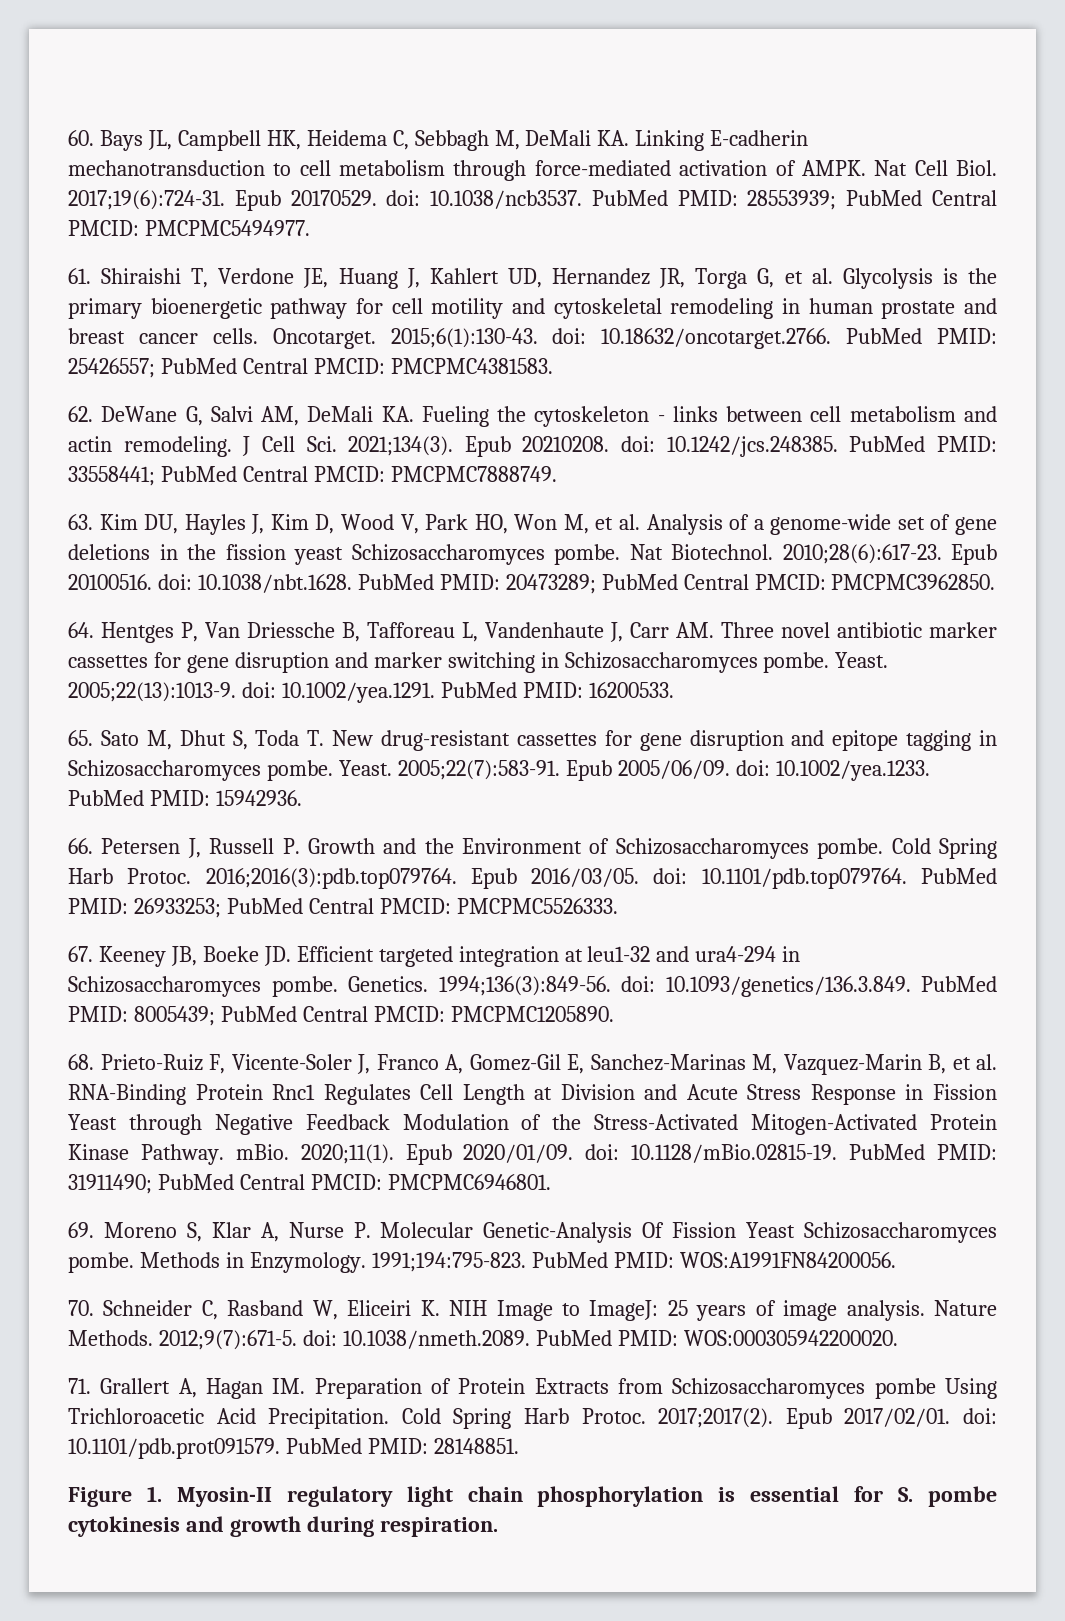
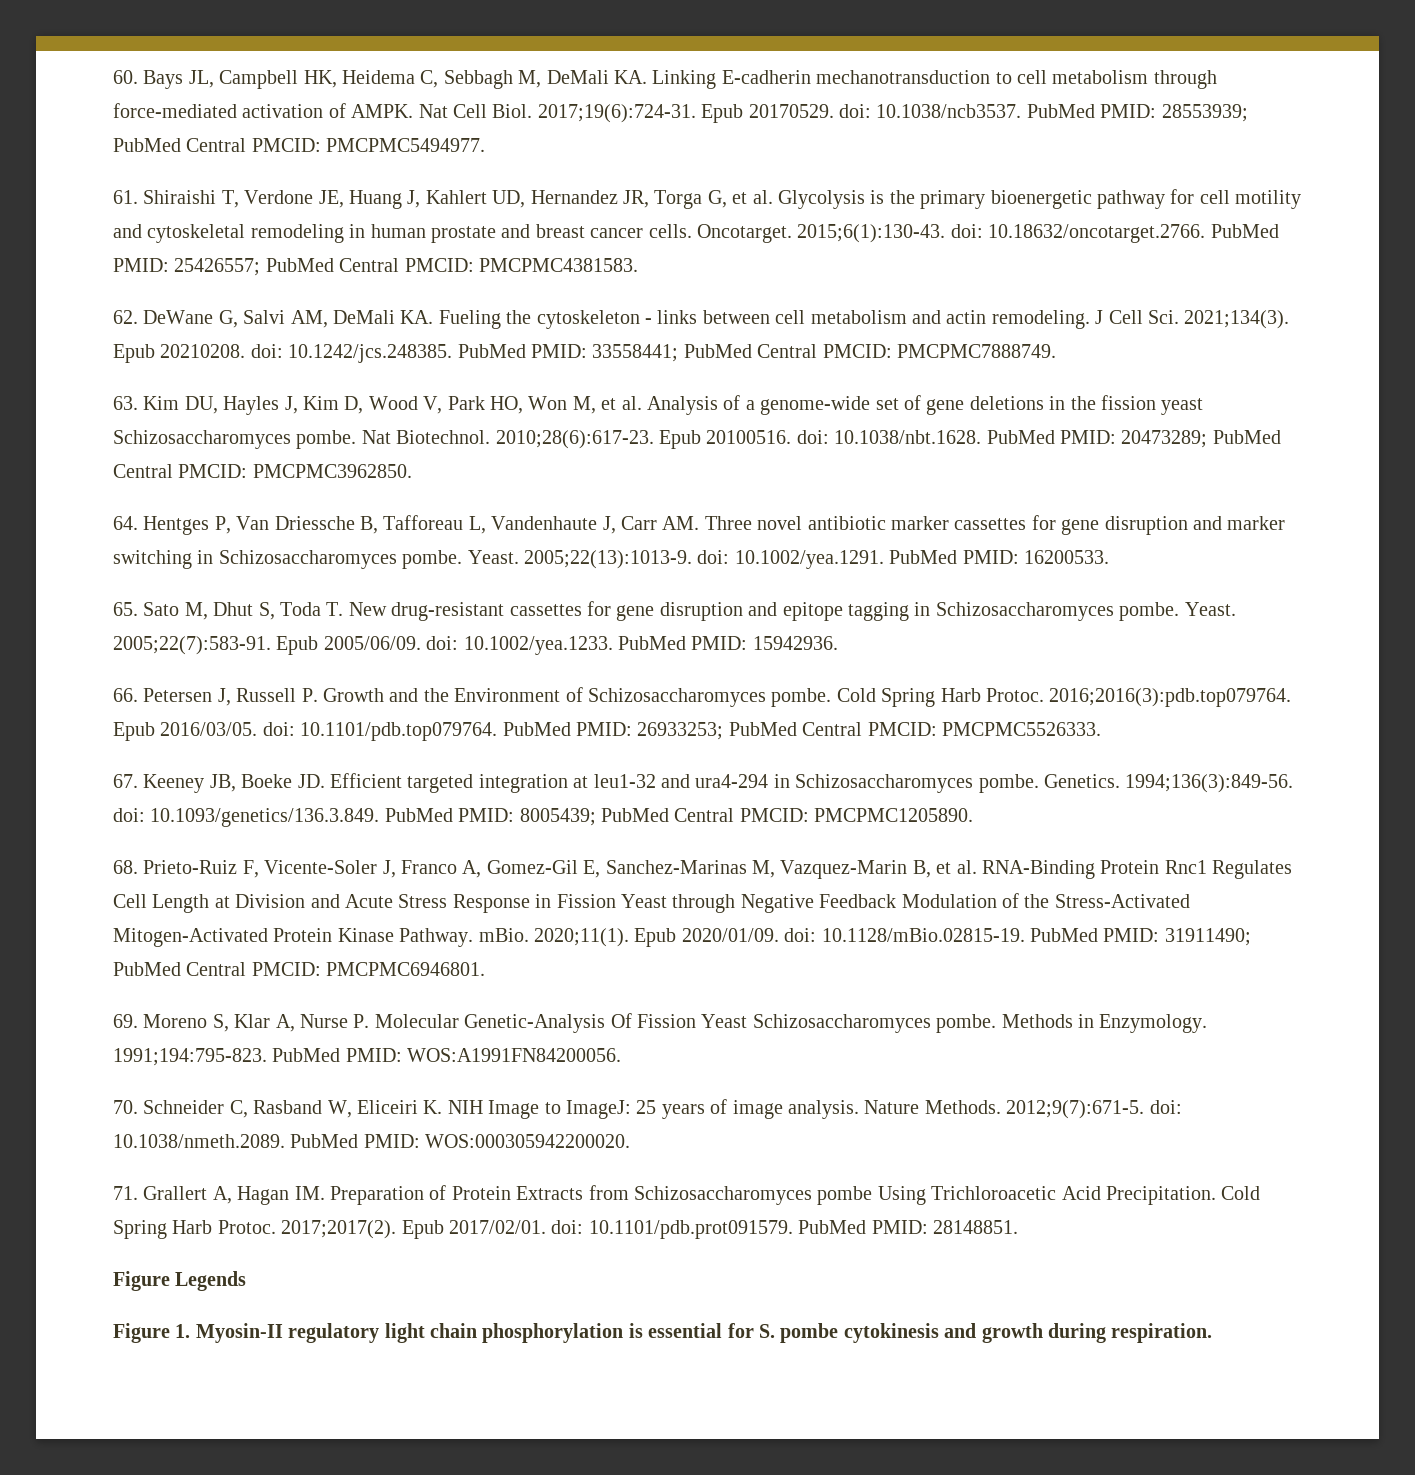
(519, 1446) none -> [113,1271,247,1291] // Figure Legends

